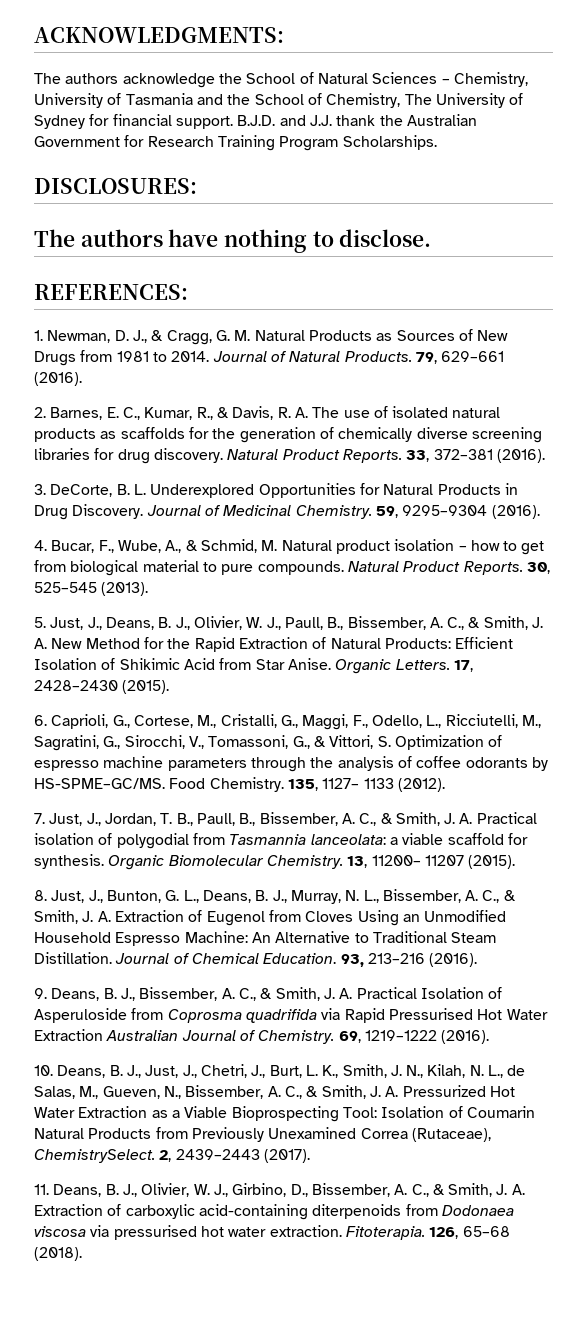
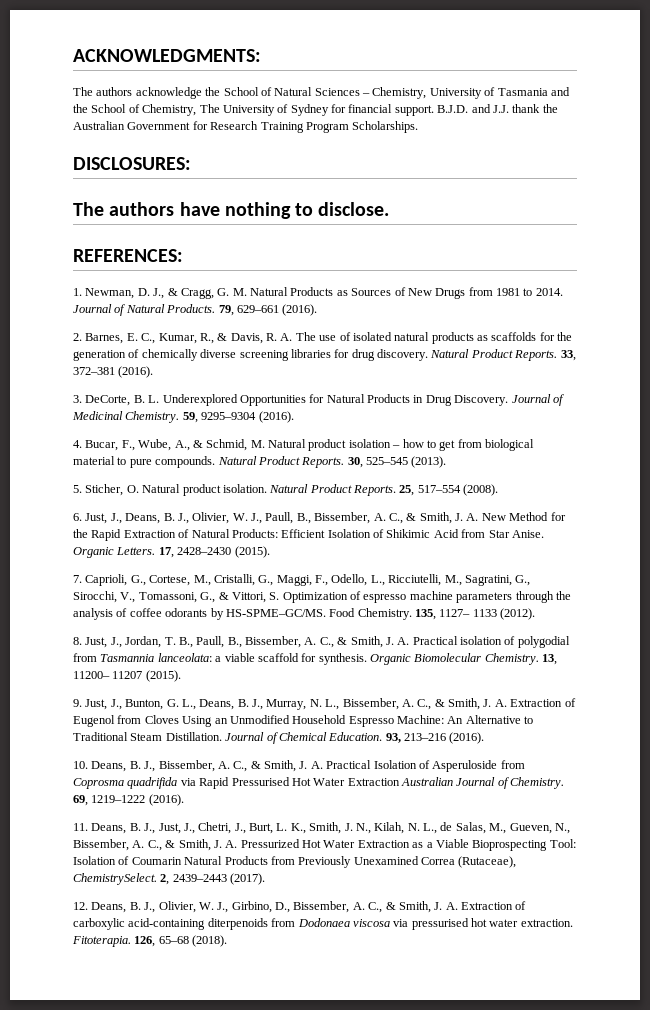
(46, 622) none -> [85,484,499,496] [73,513,82,521] Sticher, O. Natural product isolation. Natural Product Reports. 25, 517–554 (2008). // 6.
[34,715,47,726] 6. -> [73,575,82,583] 7.
[34,813,45,824] 7. -> [73,637,82,645] 8.
[34,890,47,901] 8. -> [73,699,82,707] 9.
[34,988,47,999] 9. -> [73,761,88,769] 10.
[34,1065,53,1076] 10. -> [73,823,88,831] 11.
[34,1184,49,1195] 11. -> [73,902,88,910] 12.

